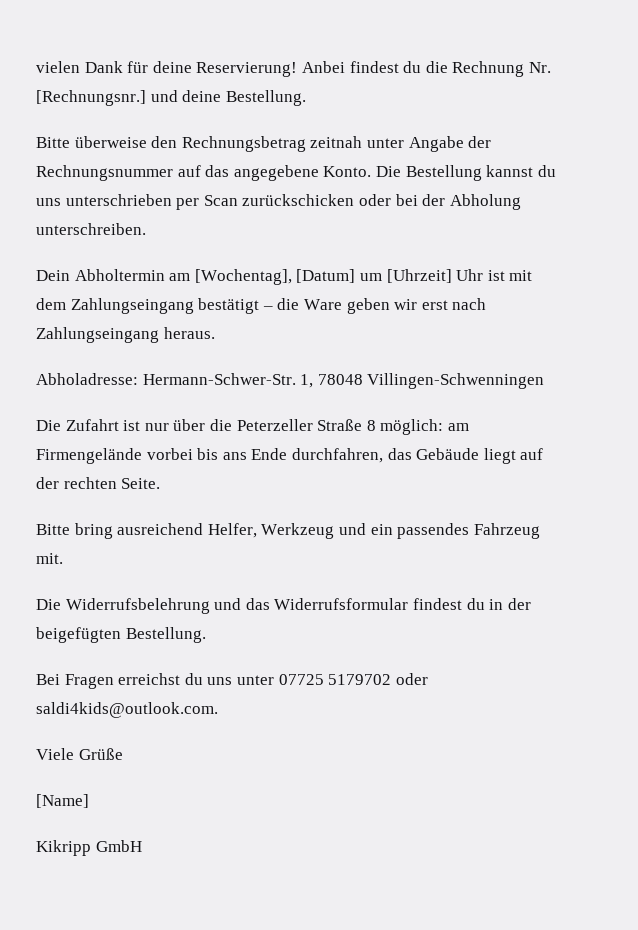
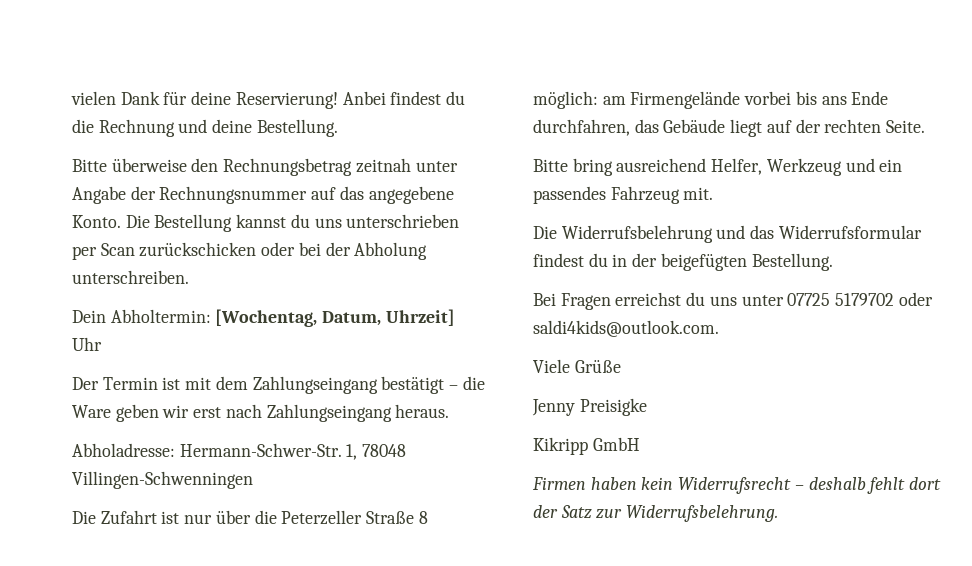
[528,62,551,73] [36,90,146,106] Nr. [Rechnungsnr.] -> (175, 128) none
[74,269,452,285] Abholtermin am [Wochentag], [Datum] um [Uhrzeit] -> [110,309,455,327] Abholtermin: [Wochentag, Datum, Uhrzeit]
(484, 275) none -> [72,377,158,390] // Der Termin
[36,794,89,808] [Name] -> [532,398,647,416] Jenny Preisigke
(142, 846) none -> [532,477,942,494] [533,505,779,522] // Firmen haben kein Widerrufsrecht – deshalb fehlt dort der Satz zur Widerrufsbelehrung.

